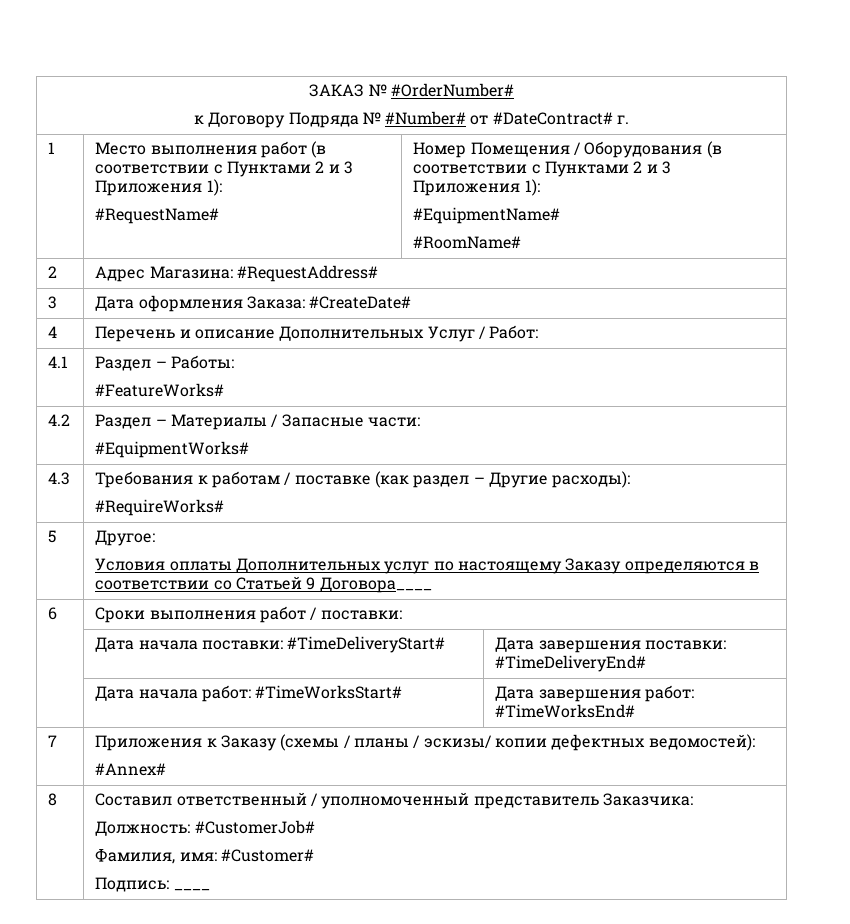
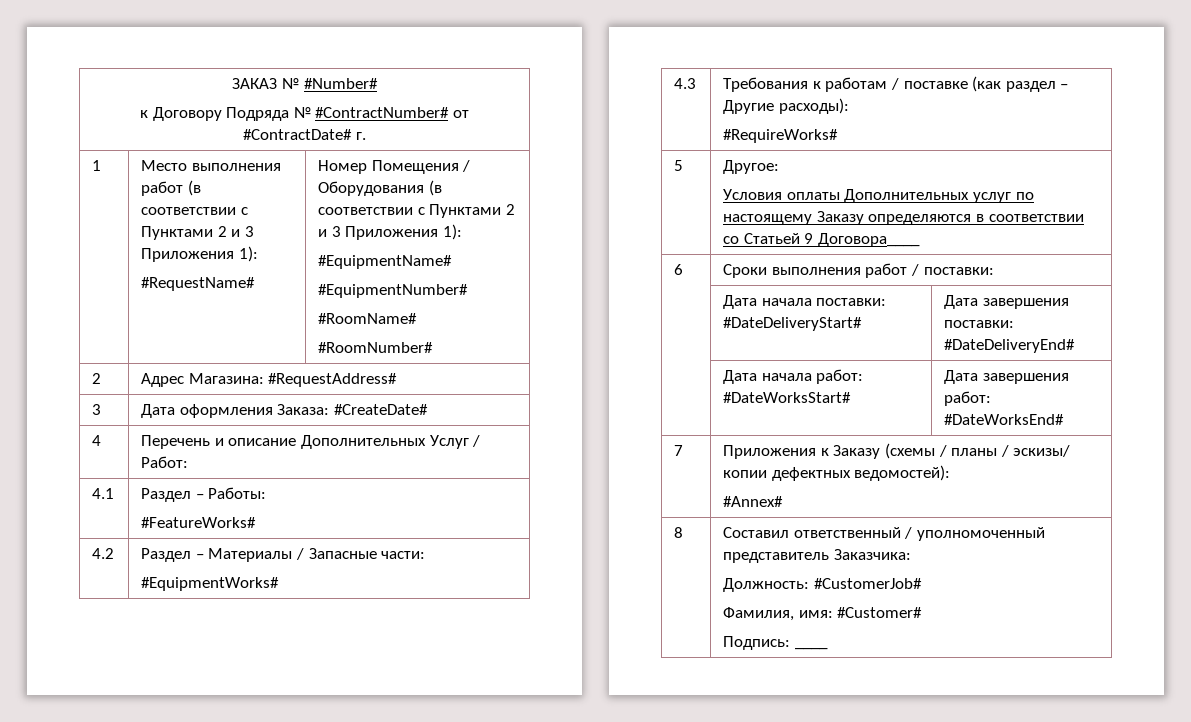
[390,83,514,97] #OrderNumber# -> [303,78,378,89] #Number#
[385,111,613,125] #Number# от #DateContract# -> [315,107,469,118] [243,129,353,140] #ContractNumber# от #ContractDate#
(561, 215) none -> [318,284,469,298] // #EquipmentNumber#
(522, 242) none -> [318,342,434,353] // #RoomNumber#
[287,636,446,653] #TimeDeliveryStart# -> [723,317,863,331] #DateDeliveryStart#
[495,655,647,672] #TimeDeliveryEnd# -> [944,339,1076,353] #DateDeliveryEnd#
[255,685,403,699] #TimeWorksStart# -> [723,392,852,403] #DateWorksStart#
[495,704,636,718] #TimeWorksEnd# -> [944,414,1065,425] #DateWorksEnd#

